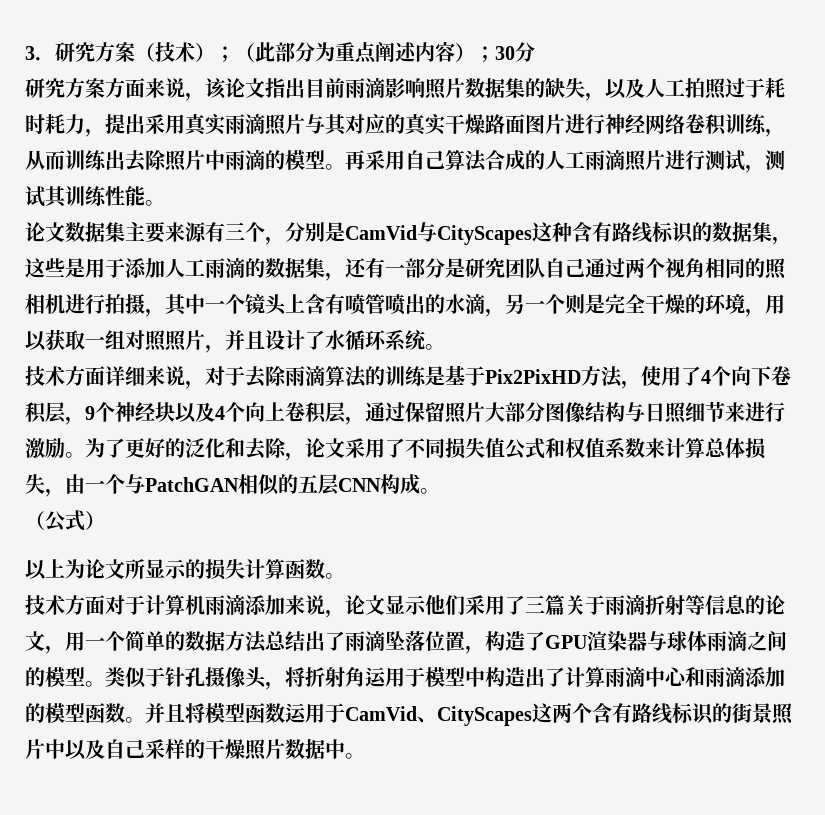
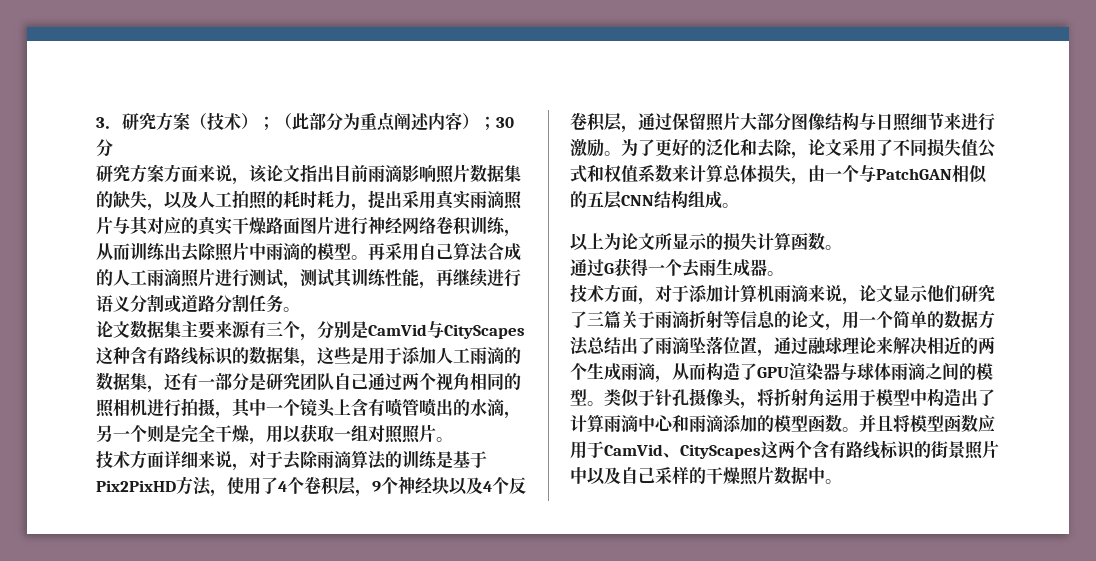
[725,78,765,98] 过于 -> [266,191,283,208] 的
(145, 196) none -> [419,268,521,289] [96,294,283,313] ，再继续进行语义分割或道路分割任务
[685,294,745,314] 的环境 -> (249, 433) none
[205,329,426,353] ，并且设计了水循环系统 -> (436, 433) none
[731,366,772,386] 向下 -> (304, 485) none
[245,402,285,422] 向上 -> [509,477,526,494] 反
[380,474,400,494] 构 -> [654,190,705,209] 结构组
[25,510,105,532] // （公式） -> (739, 205) none
[25,595,145,615] // 技术方面对于 -> [570,258,784,278] [570,284,723,305] // 通过G获得一个去雨生成器。 // 技术方面，对于添加
[245,595,285,615] 添加 -> (808, 293) none
[465,595,505,615] 采用 -> [961,284,995,302] 研究
(485, 649) none -> [774,336,995,356] [570,363,706,383] 通过融球理论来解决相近的两个生成雨滴，从而
[285,703,307,723] 运 -> [978,415,995,433] 应

